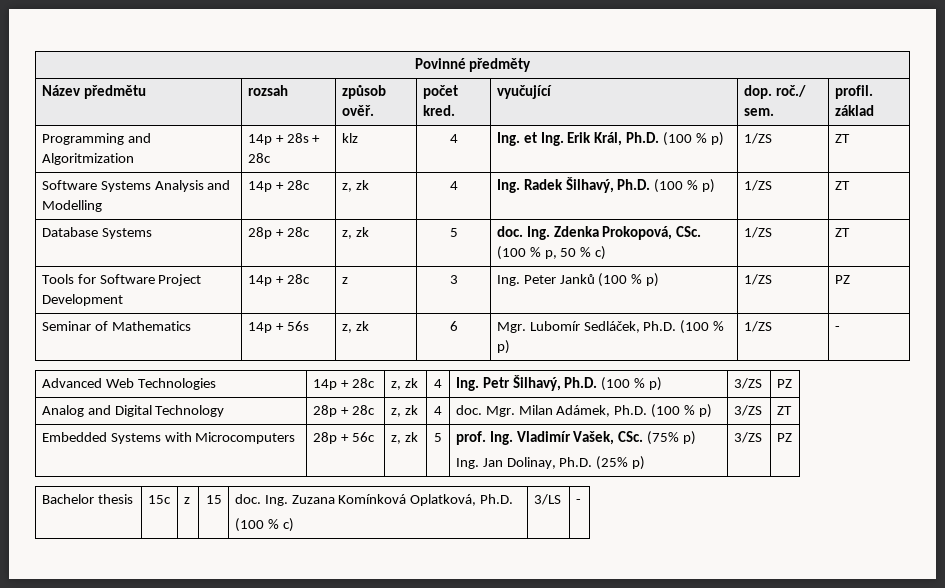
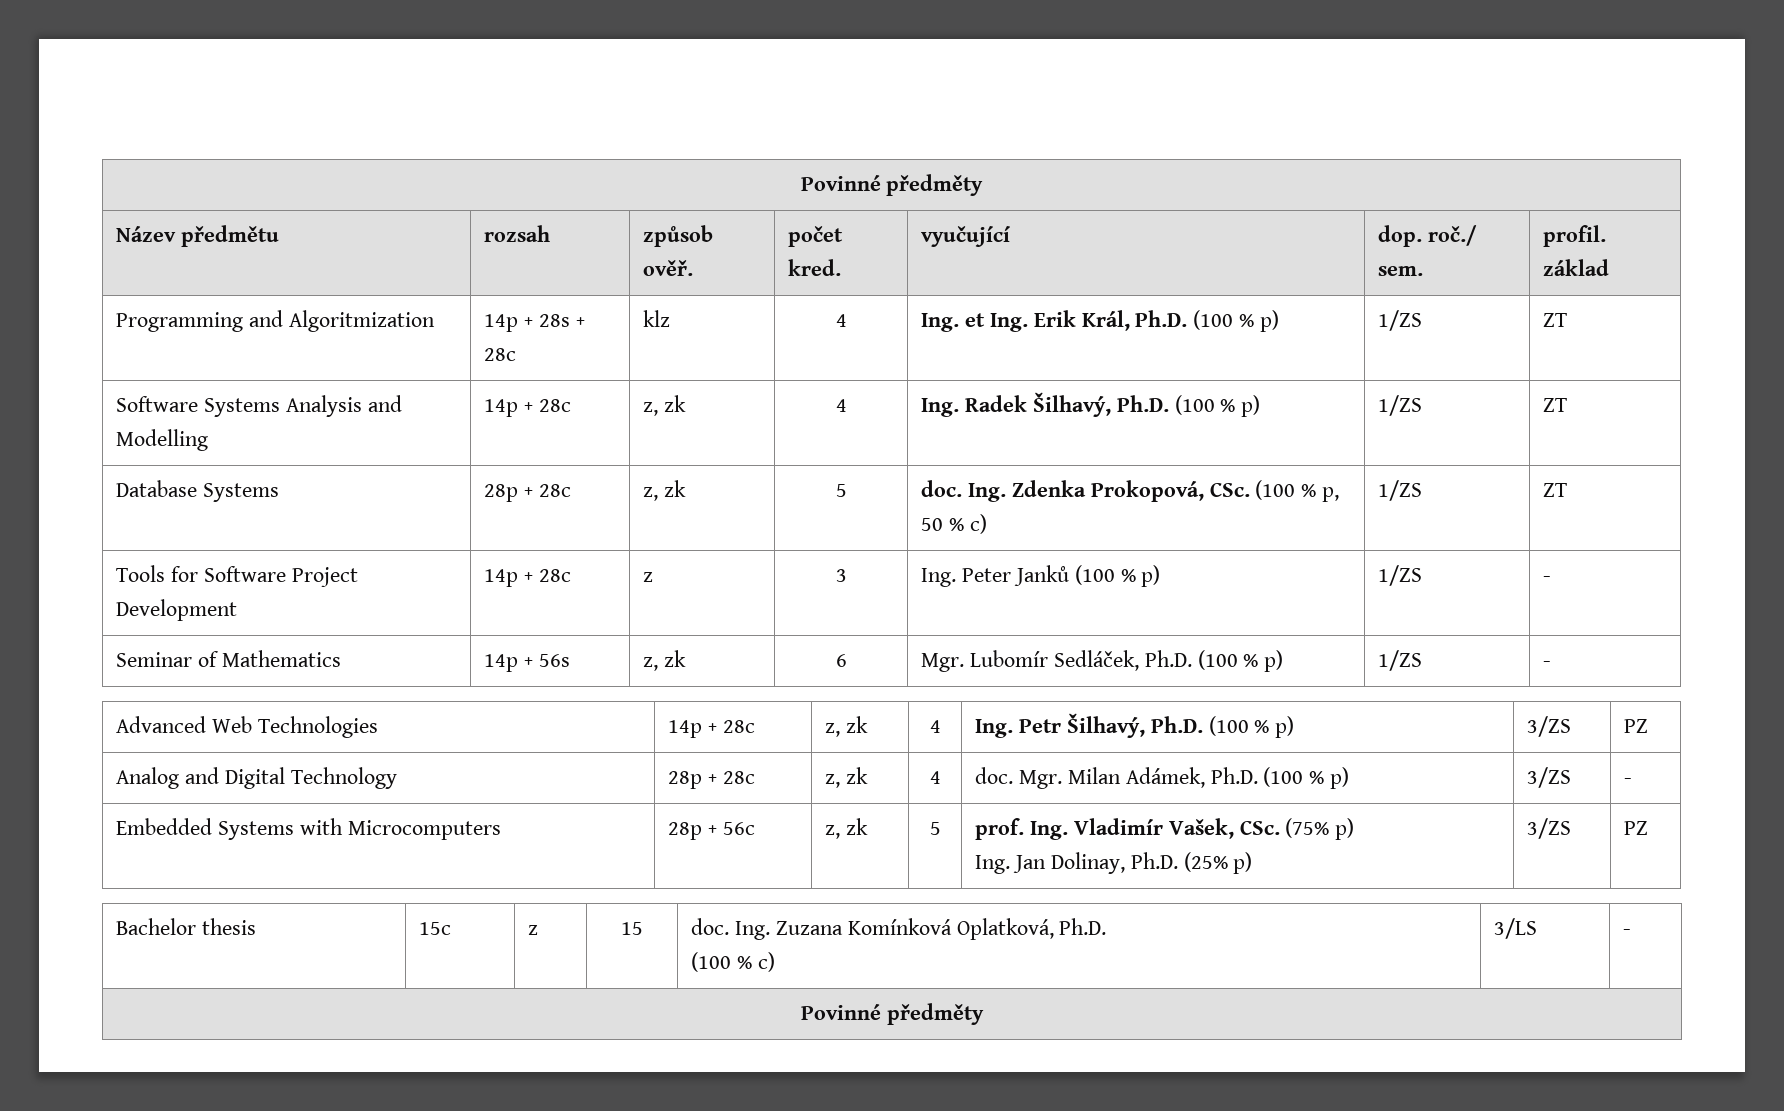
[834,275,850,284] PZ -> [1543,576,1552,582] -
[776,406,792,415] ZT -> [1624,778,1633,784] -
(581, 501) none -> [801,1003,984,1025] // Povinné předměty

